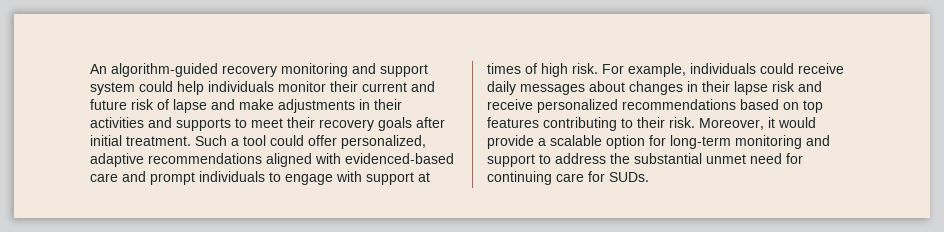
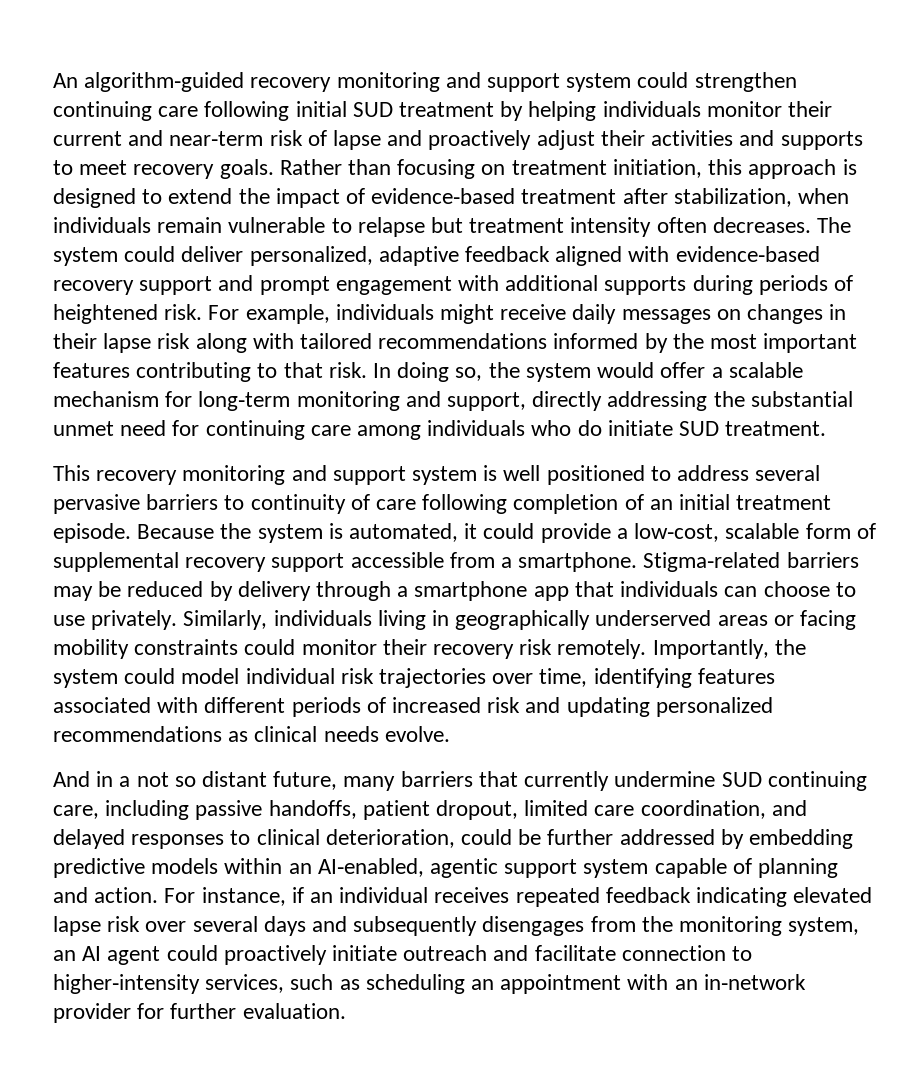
[177,81,204,95] help -> [694,72,797,92] [53,101,597,121] strengthen continuing care following initial SUD treatment by helping
[90,99,127,110] future -> [169,131,264,146] near‑term
[239,99,370,113] make adjustments in -> [428,130,595,150] proactively adjust
[287,117,445,131] [90,135,337,146] their recovery goals after initial treatment. Such a tool could offer -> [133,159,857,179] [53,188,850,208] [53,217,852,237] [53,246,244,266] recovery goals. Rather than focusing on treatment initiation, this approach is designed to extend the impact of evidence‑based treatment after stabilization, when individuals remain vulnerable to relapse but treatment intensity often decreases. The system could deliver
[148,153,262,164] recommendations -> [465,246,551,262] feedback
[345,153,454,164] [90,171,430,185] [487,63,568,77] evidenced-based care and prompt individuals to engage with support at times of high -> [675,246,820,262] [53,275,854,295] [53,304,158,324] evidence‑based recovery support and prompt engagement with additional supports during periods of heightened
[760,63,794,74] could -> [440,304,495,324] might
[589,81,625,92] about -> [716,309,741,320] on
[798,81,822,92] [487,99,823,113] [487,117,816,131] [487,135,534,149] and receive personalized recommendations based on top features contributing to their risk. Moreover, it would provide -> [195,333,858,353] [53,362,706,382] along with tailored recommendations informed by the most important features contributing to that risk. In doing so, the system would offer
[606,135,645,149] option -> [53,391,159,407] mechanism
[487,153,606,167] support to address -> [447,391,708,411] support, directly addressing
[588,171,649,182] for SUDs. -> [357,420,827,440] [53,465,821,485] [53,494,832,514] [53,523,876,543] [53,552,859,572] [53,581,856,601] [53,610,857,630] [53,639,806,659] [53,668,775,688] [53,697,773,717] [53,726,450,742] [53,771,867,791] [53,800,807,820] [53,829,854,849] [53,858,839,878] [53,887,873,907] [53,916,860,936] [53,945,753,965] [53,974,806,994] [53,1003,346,1023] among individuals who do initiate SUD treatment. // This recovery monitoring and support system is well positioned to address several pervasive barriers to continuity of care following completion of an initial treatment episode. Because the system is automated, it could provide a low‑cost, scalable form of supplemental recovery support accessible from a smartphone. Stigma‑related barriers may be reduced by delivery through a smartphone app that individuals can choose to use privately. Similarly, individuals living in geographically underserved areas or facing mobility constraints could monitor their recovery risk remotely. Importantly, the system could model individual risk trajectories over time, identifying features associated with different periods of increased risk and updating personalized recommendations as clinical needs evolve. // And in a not so distant future, many barriers that currently undermine SUD continuing care, including passive handoffs, patient dropout, limited care coordination, and delayed responses to clinical deterioration, could be further addressed by embedding predictive models within an AI‑enabled, agentic support system capable of planning and action. For instance, if an individual receives repeated feedback indicating elevated lapse risk over several days and subsequently disengages from the monitoring system, an AI agent could proactively initiate outreach and facilitate connection to higher‑intensity services, such as scheduling an appointment with an in‑network provider for further evaluation.

